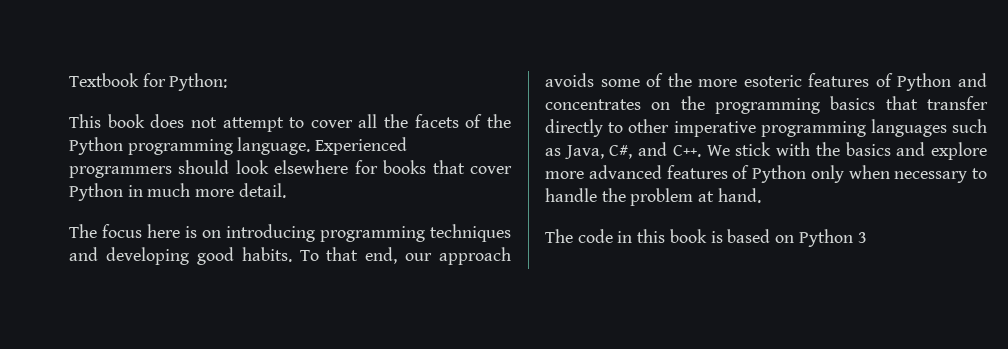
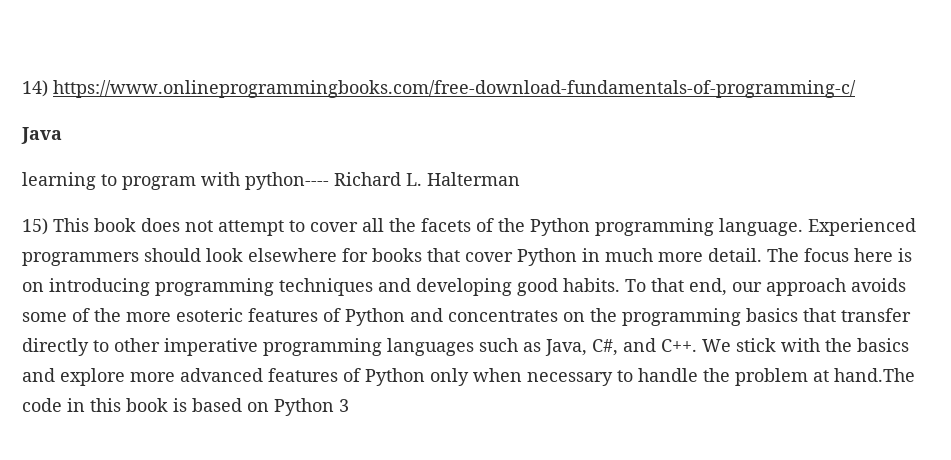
[69,73,228,91] Textbook for Python: // -> [22,80,856,98] [21,127,62,144] [22,172,520,190] [22,218,48,235] 14) https://www.onlineprogrammingbooks.com/free-download-fundamentals-of-programming-c/ // Java // learning to program with python---- Richard L. Halterman // 15)
(286, 190) // -> (762, 255) none
[717,188,761,203] [545,229,573,243] hand. // The -> [834,368,915,382] hand.The

